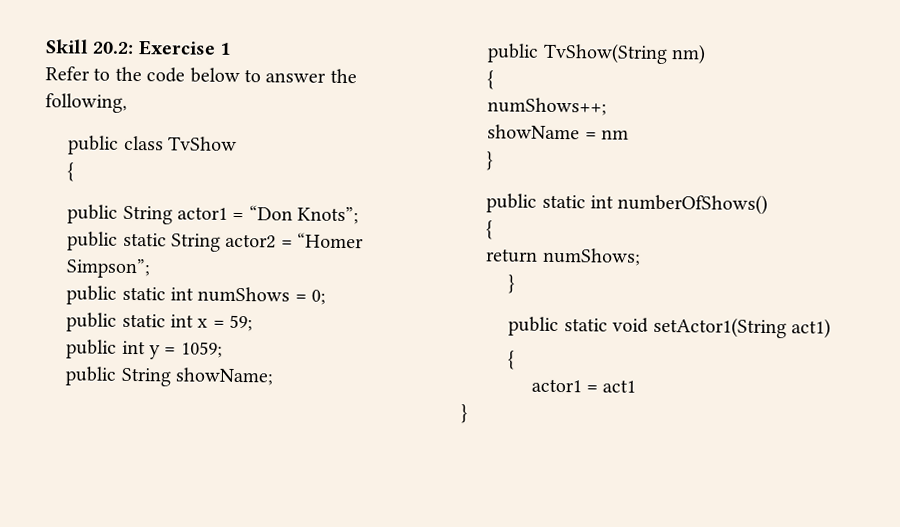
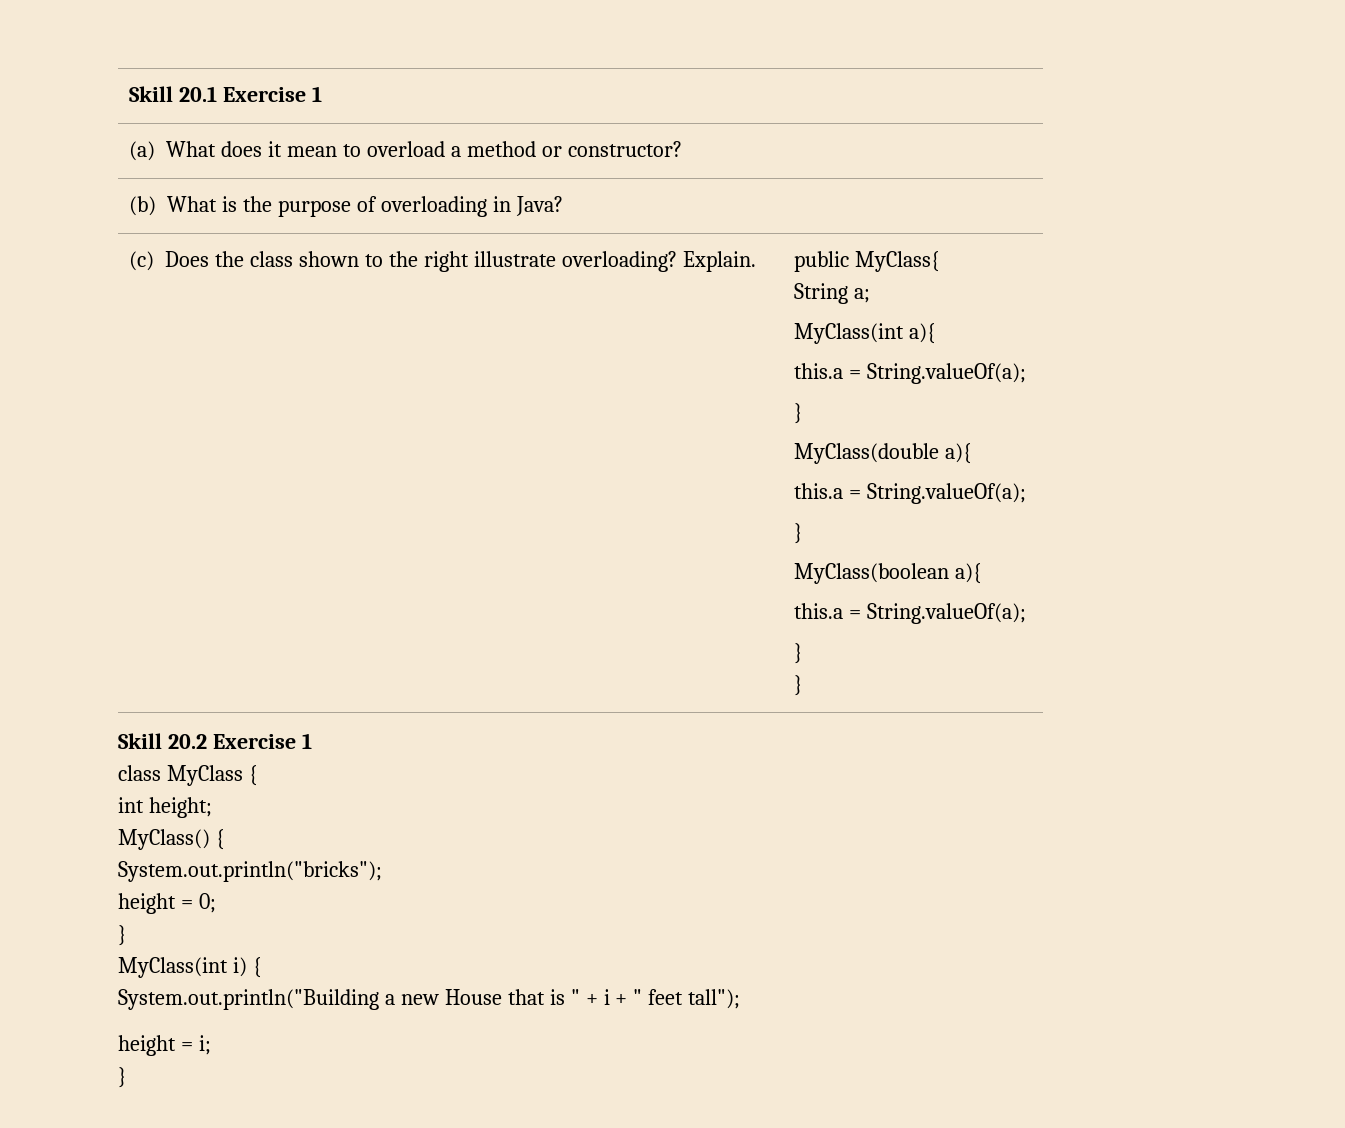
[45,39,232,56] [45,66,357,84] [45,93,127,113] [68,135,238,155] [67,162,75,182] [67,204,360,225] [67,231,365,252] [66,258,152,279] [66,285,327,305] [66,312,254,332] [66,339,223,360] [65,366,275,387] [487,42,707,65] [487,70,495,90] [487,97,608,116] [487,124,630,140] [486,151,495,171] [486,193,769,215] [486,220,494,240] [486,247,641,266] [508,274,516,294] [508,316,832,339] [508,350,516,370] [530,378,637,393] Skill 20.2: Exercise 1 // Refer to the code below to answer the following, // public class TvShow // { // public String actor1 = “Don Knots”; // public static String actor2 = “Homer Simpson”; // public static int numShows = 0; // public static int x = 59; // public int y = 1059; // public String showName; // public TvShow(String nm) // { // numShows++; // showName = nm // } // public static int numberOfShows() // { // return numShows; // } // public static void setActor1(String act1) // { // actor1 = act1 -> [129,86,322,102] [129,141,682,161] [129,196,563,217] [129,251,756,272] [794,251,941,272] [794,283,871,304] [794,323,937,344] [794,363,1027,384] [794,403,804,424] [794,443,973,464] [794,483,1027,504] [794,523,804,544] [794,563,983,584] [794,603,1027,624] [794,643,804,664] [794,675,804,696] [118,733,312,749] [118,765,258,786] [118,797,212,818] [118,829,225,850] [118,861,382,882] [118,893,216,914] [118,925,127,946] [118,957,262,978] [118,989,741,1010] [118,1035,211,1056] Skill 20.1 Exercise 1 // (a) What does it mean to overload a method or constructor? // (b) What is the purpose of overloading in Java? // (c) Does the class shown to the right illustrate overloading? Explain. | public MyClass{ // String a; // MyClass(int a){ // this.a = String.valueOf(a); // } // MyClass(double a){ // this.a = String.valueOf(a); // } // MyClass(boolean a){ // this.a = String.valueOf(a); // } // } // Skill 20.2 Exercise 1 // class MyClass { // int height; // MyClass() { // System.out.println("bricks"); // height = 0; // } // MyClass(int i) { // System.out.println("Building a new House that is " + i + " feet tall"); // height = i;

